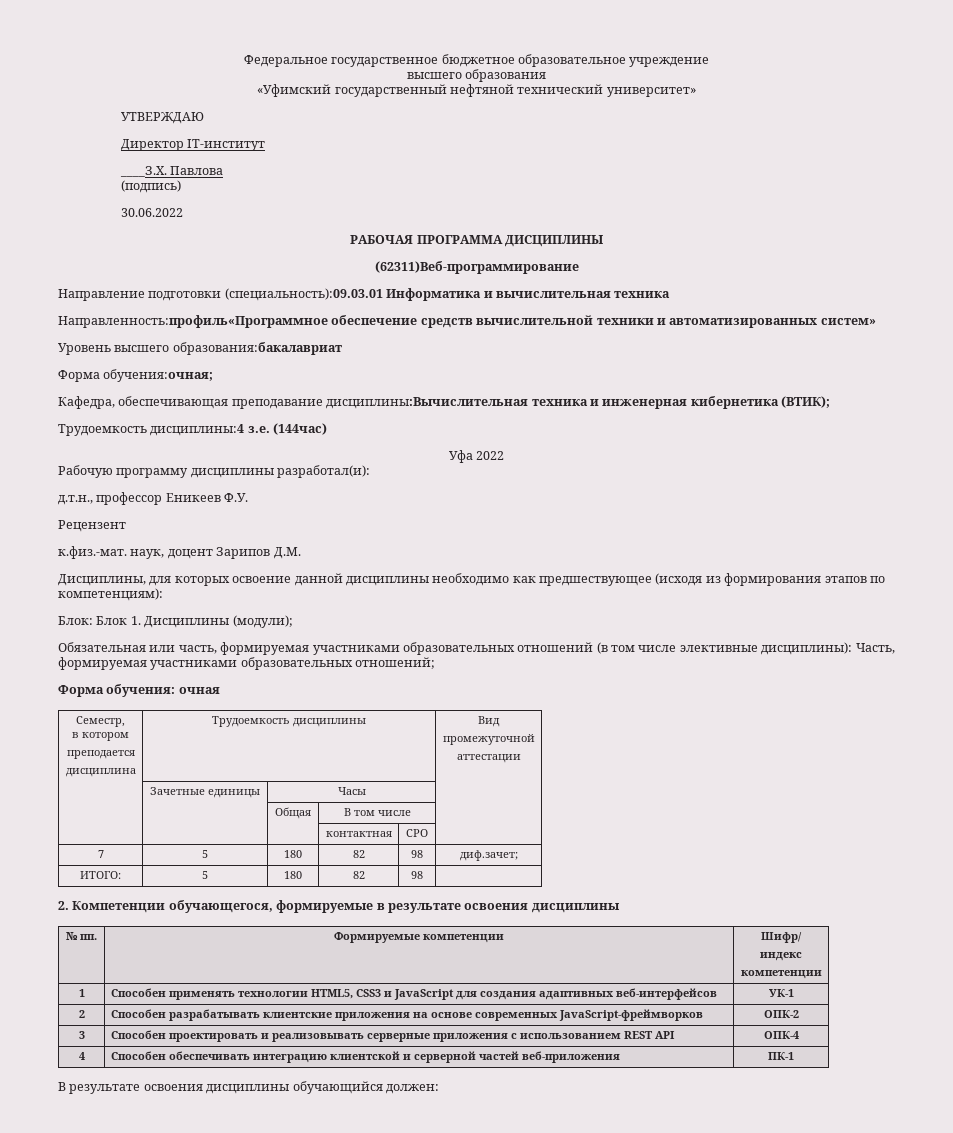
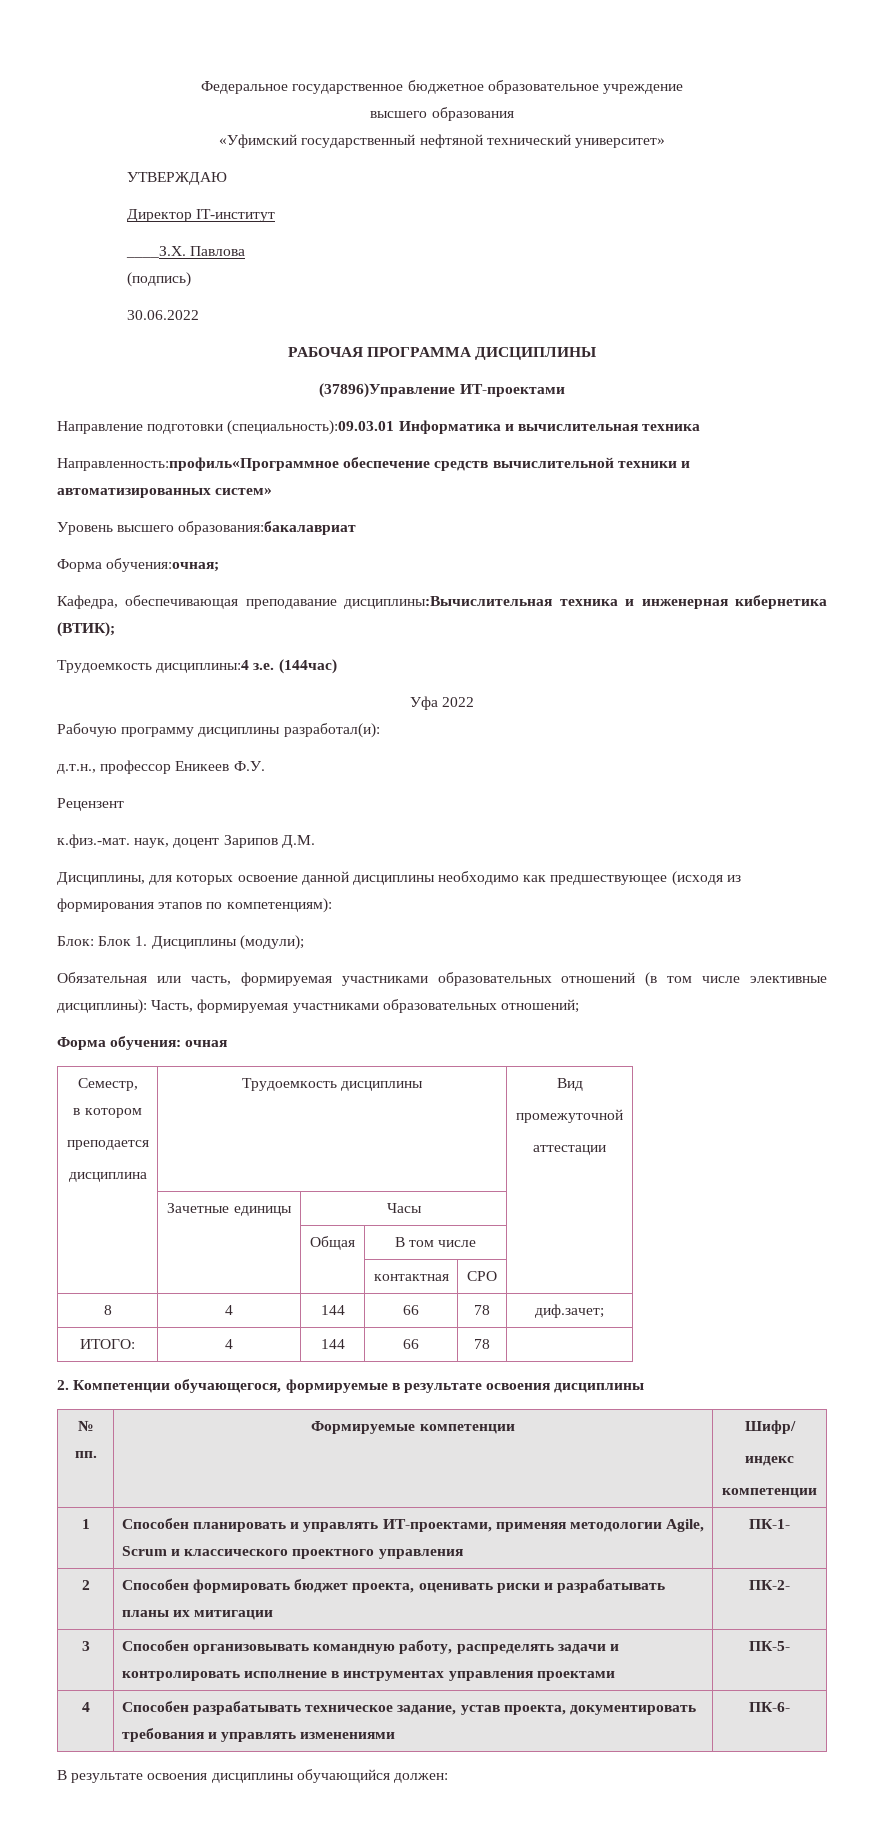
[374,261,579,274] (62311)Веб-программирование -> [319,383,565,398] (37896)Управление ИТ-проектами
[97,850,104,858] [202,850,208,858] [284,850,302,858] [352,850,365,858] [411,850,423,858] [459,850,518,861] [80,871,121,879] [202,871,208,879] [284,871,302,879] [352,871,365,879] [411,871,423,879] 7 | 5 | 180 | 82 | 98 | диф.зачет; // ИТОГО: | 5 | 180 | 82 | 98 -> [103,1305,112,1315] [225,1305,233,1315] [320,1305,345,1315] [403,1305,419,1315] [474,1305,490,1315] [535,1304,604,1318] [80,1339,135,1349] [225,1339,233,1349] [320,1339,345,1349] [403,1339,419,1349] [474,1339,490,1349] 8 | 4 | 144 | 66 | 78 | диф.зачет; // ИТОГО: | 4 | 144 | 66 | 78
[168,988,717,1000] [768,989,794,997] [78,1010,85,1018] [110,1009,703,1021] [763,1010,799,1018] [78,1031,85,1039] [110,1030,675,1042] [763,1031,799,1039] [78,1052,85,1060] [110,1051,620,1063] [768,1052,794,1060] применять технологии HTML5, CSS3 и JavaScript для создания адаптивных веб-интерфейсов | УК-1 // 2 | Способен разрабатывать клиентские приложения на основе современных JavaScript-фреймворков | ОПК-2 // 3 | Способен проектировать и реализовывать серверные приложения с использованием REST API | ОПК-4 // 4 | Способен обеспечивать интеграцию клиентской и серверной частей веб-приложения | ПК-1 -> [192,1519,705,1532] [121,1546,463,1559] [749,1519,790,1529] [81,1580,90,1590] [121,1579,666,1593] [121,1610,274,1620] [749,1580,790,1590] [81,1641,90,1651] [121,1640,619,1654] [121,1671,615,1681] [749,1641,790,1651] [81,1702,90,1712] [121,1701,696,1715] [121,1728,396,1742] [749,1702,790,1712] планировать и управлять ИТ-проектами, применяя методологии Agile, Scrum и классического проектного управления | ПК-1- // 2 | Способен формировать бюджет проекта, оценивать риски и разрабатывать планы их митигации | ПК-2- // 3 | Способен организовывать командную работу, распределять задачи и контролировать исполнение в инструментах управления проектами | ПК-5- // 4 | Способен разрабатывать техническое задание, устав проекта, документировать требования и управлять изменениями | ПК-6-

